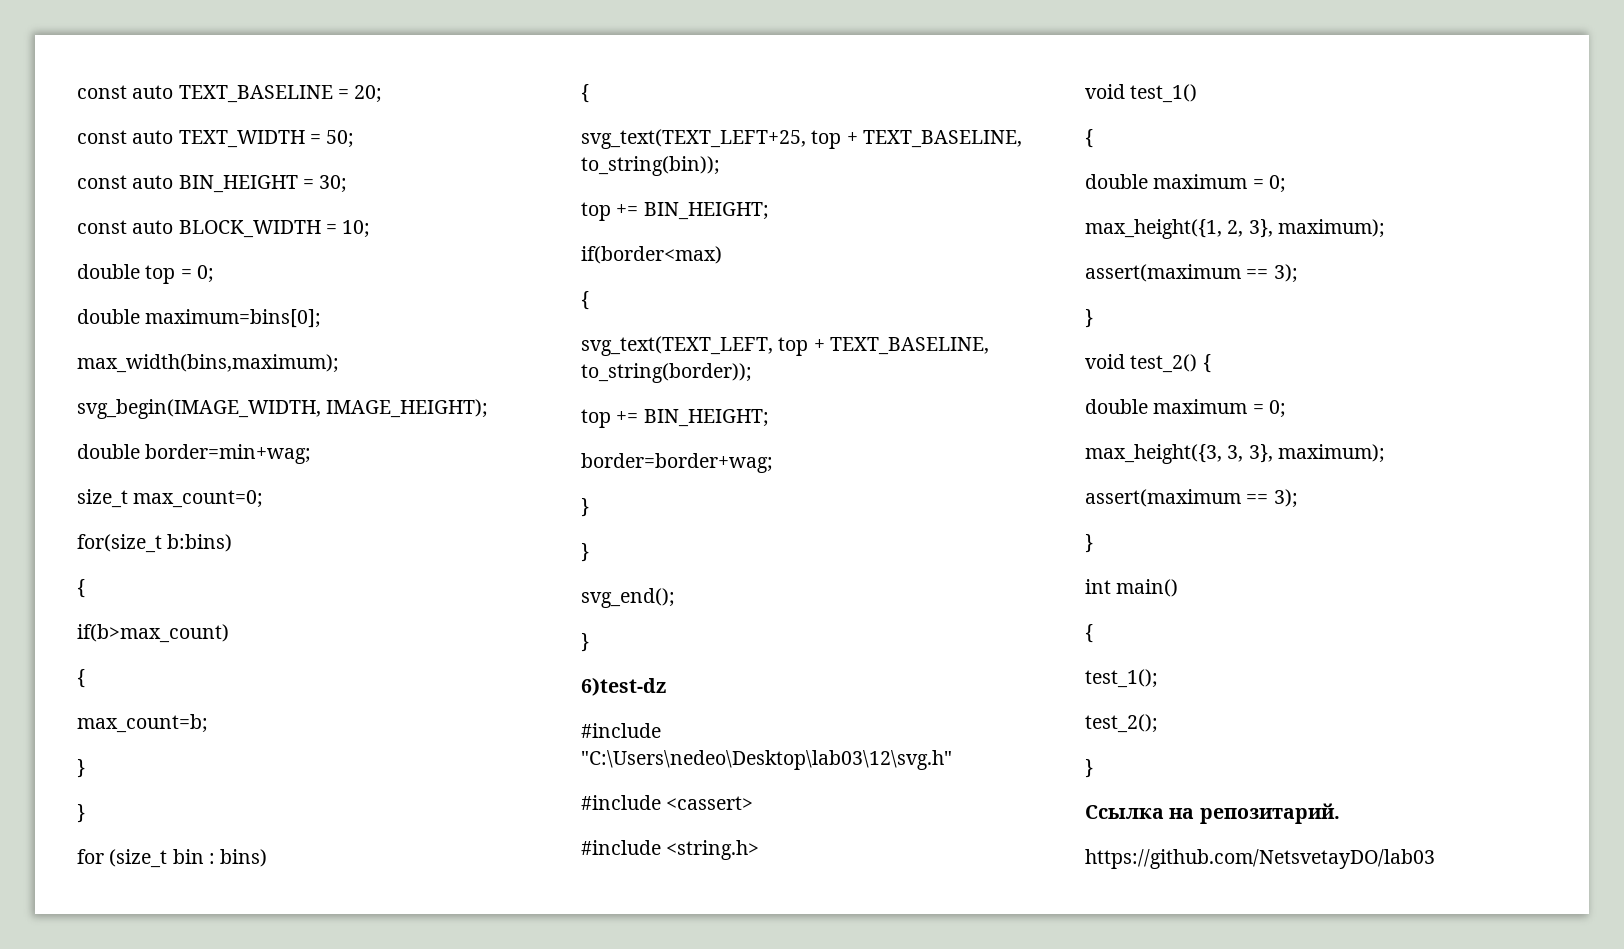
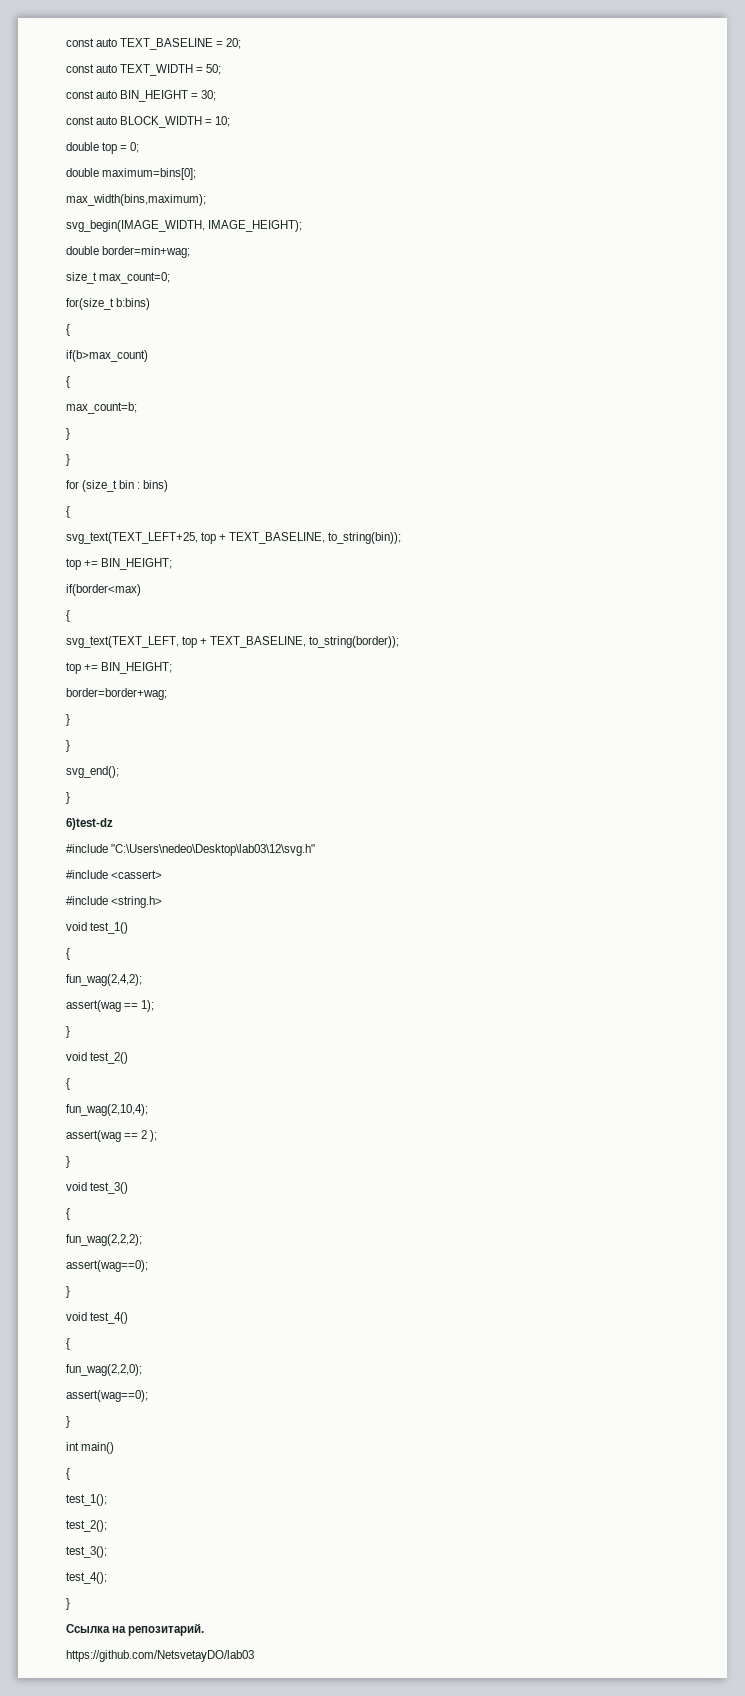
[1085,174,1286,193] [1085,219,1385,239] [1085,264,1298,283] double maximum = 0; // max_height({1, 2, 3}, maximum); // assert(maximum == 3); -> [66,974,142,986] [66,1000,155,1012] fun_wag(2,4,2); // assert(wag == 1);
[1202,354,1211,373] [1085,399,1286,418] [1085,444,1385,464] [1085,489,1298,508] { // double maximum = 0; // max_height({3, 3, 3}, maximum); // assert(maximum == 3); -> [66,1078,70,1090] [66,1104,148,1116] [66,1130,158,1142] [66,1156,70,1168] [66,1182,129,1194] [66,1208,70,1220] [66,1234,142,1246] [66,1260,148,1272] [66,1286,70,1298] [66,1312,129,1324] [66,1338,70,1350] [66,1364,142,1376] [66,1390,148,1402] // { // fun_wag(2,10,4); // assert(wag == 2 ); // } // void test_3() // { // fun_wag(2,2,2); // assert(wag==0); // } // void test_4() // { // fun_wag(2,2,0); // assert(wag==0);
(1158, 723) none -> [66,1546,107,1558] [66,1572,107,1584] // test_3(); // test_4();

